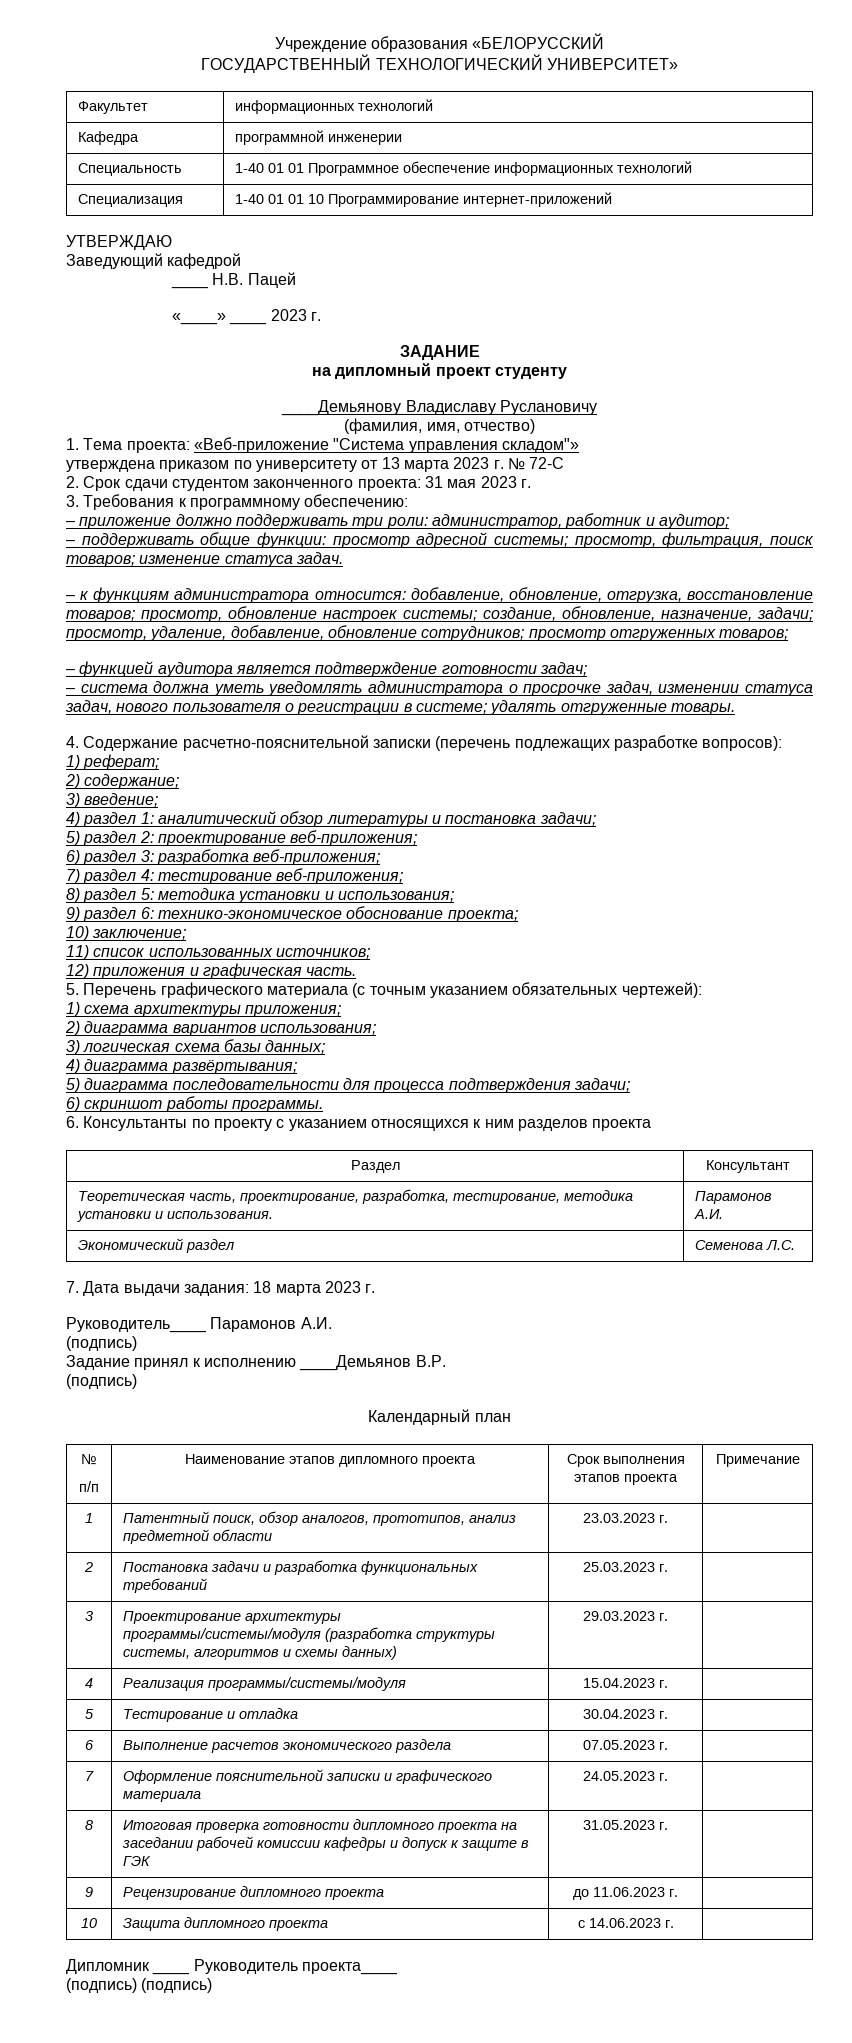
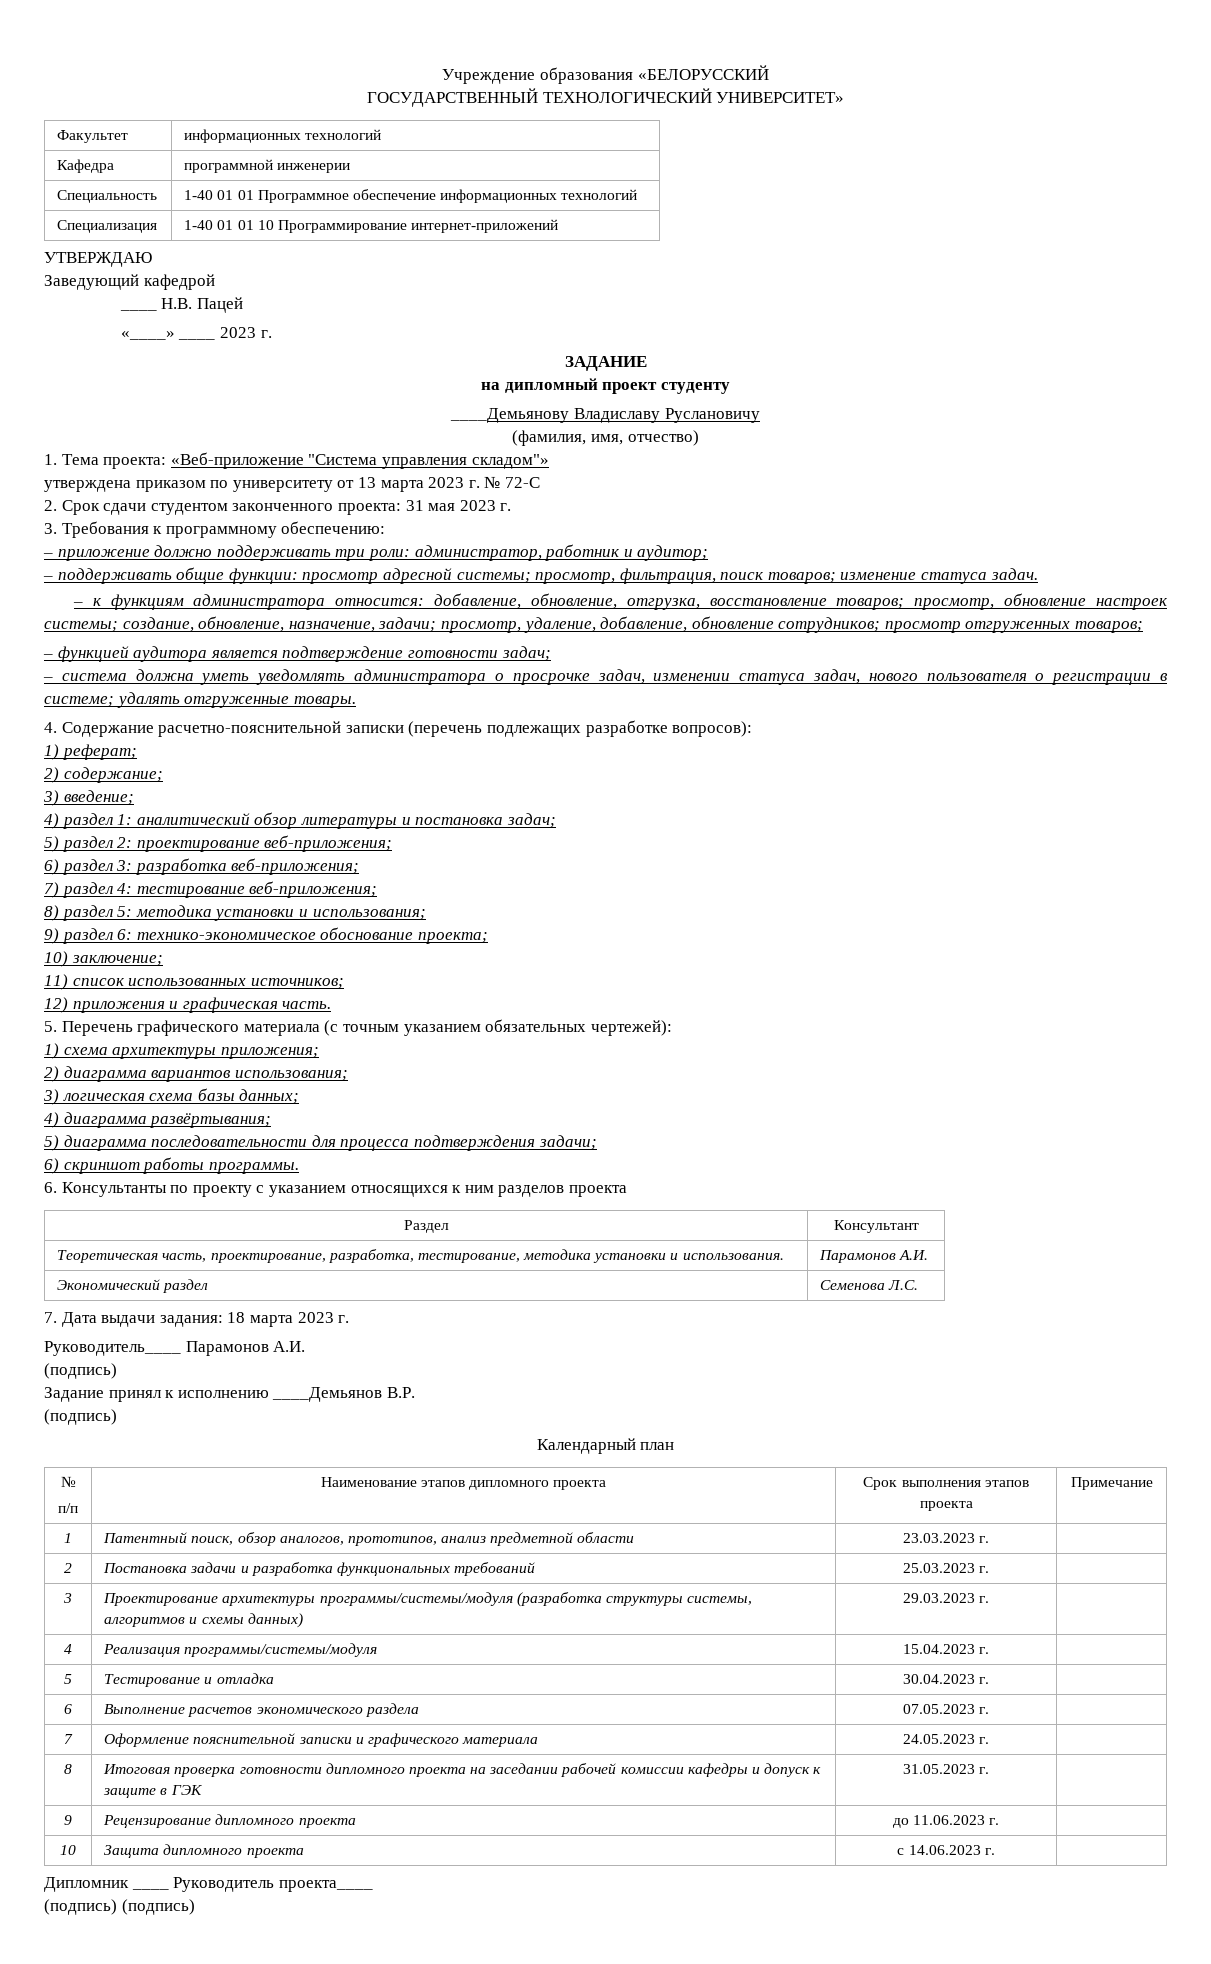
[539,812,596,826] задачи; -> [506,813,556,828] задач;

